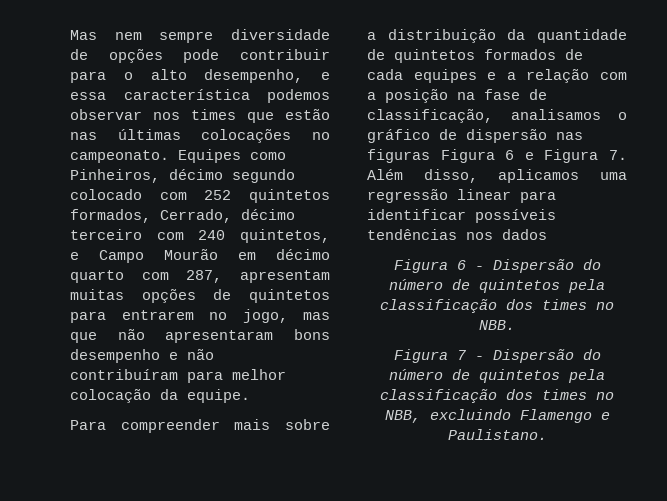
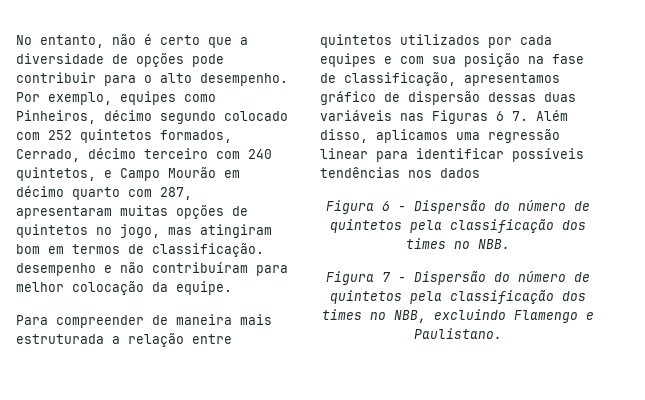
[70,30,214,43] Mas nem sempre -> [16,34,248,48] No entanto, não é certo que a
[204,69,330,83] [70,89,330,103] [70,109,330,123] [70,129,330,143] [70,149,241,163] desempenho, e essa característica podemos observar nos times que estão nas últimas colocações no campeonato. Equipes -> [200,73,288,86] [16,91,176,105] desempenho. Por exemplo, equipes
[239,270,330,283] apresentam -> [16,206,112,219] apresentaram
[70,310,194,323] para entrarem -> (88, 231) none
[70,329,330,343] que não apresentaram bons -> [200,224,272,238] [16,243,264,257] atingiram bom em termos de classificação.
[234,419,330,430] [367,29,627,43] [367,49,583,63] [367,69,627,83] [367,92,376,100] mais sobre a distribuição da quantidade de quintetos formados de cada equipes e a relação com a -> [152,314,272,325] [16,333,232,347] [320,34,552,48] [320,53,456,67] de maneira mais estruturada a relação entre quintetos utilizados por cada equipes e com sua
[510,109,627,120] analisamos o -> [464,73,560,86] apresentamos
[556,132,583,140] [367,149,599,163] nas figuras Figura 6 e Figura -> [488,92,576,102] [320,110,504,124] dessas duas variáveis nas Figuras 6

